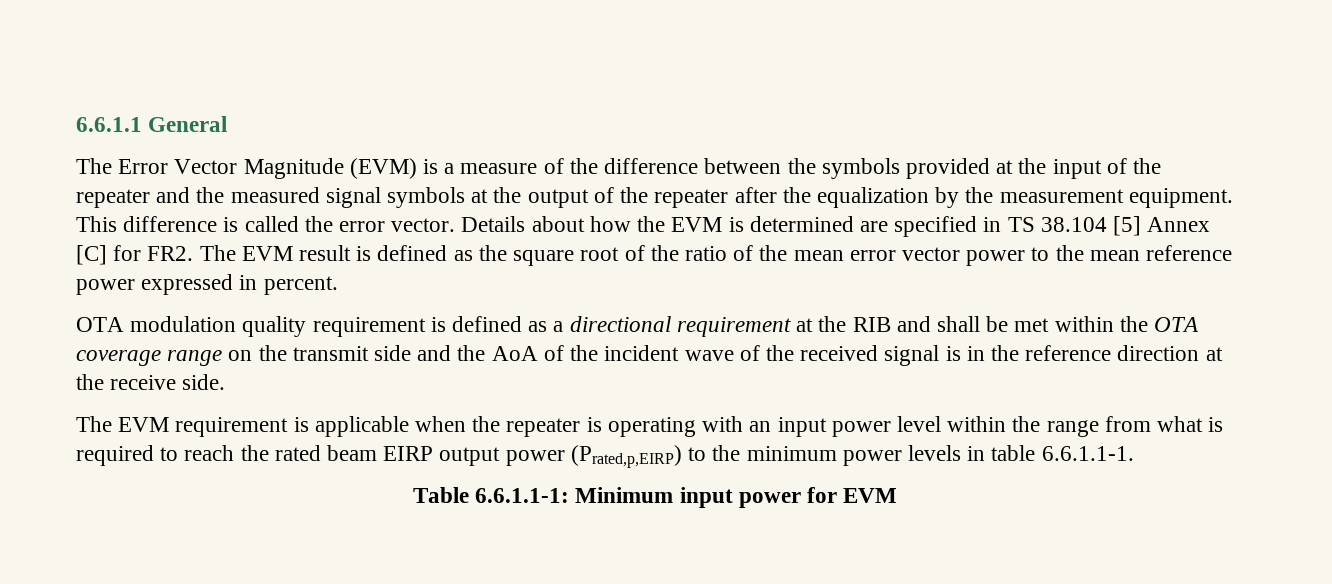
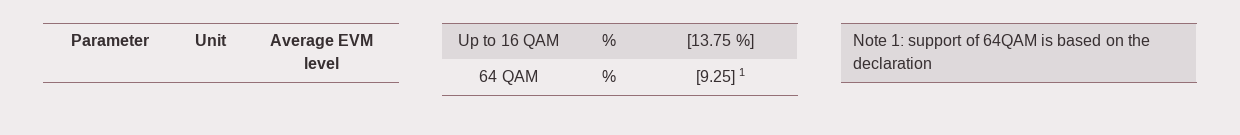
[76,116,228,132] [76,158,1161,179] [76,187,1233,208] [76,216,1211,237] [76,245,1233,266] [76,274,338,295] [76,316,1199,337] [76,345,1223,366] [76,374,226,390] [76,416,1224,437] [76,445,1134,468] [412,487,898,508] 6.6.1.1 General // The Error Vector Magnitude (EVM) is a measure of the difference between the symbols provided at the input of the repeater and the measured signal symbols at the output of the repeater after the equalization by the measurement equipment. This difference is called the error vector. Details about how the EVM is determined are specified in TS 38.104 [5] Annex [C] for FR2. The EVM result is defined as the square root of the ratio of the mean error vector power to the mean reference power expressed in percent. // OTA modulation quality requirement is defined as a directional requirement at the RIB and shall be met within the OTA coverage range on the transmit side and the AoA of the incident wave of the received signal is in the reference direction at the receive side. // The EVM requirement is applicable when the repeater is operating with an input power level within the range from what is required to reach the rated beam EIRP output power (Prated,p,EIRP) to the minimum power levels in table 6.6.1.1-1. // Table 6.6.1.1-1: Minimum input power for EVM -> [70,34,149,46] [194,34,227,46] [269,34,374,49] [304,57,339,69] [458,34,559,49] [602,34,616,46] [687,34,754,49] [479,70,538,85] [602,70,616,82] [695,68,746,85] [852,34,1151,49] [852,57,932,69] Parameter | Unit | Average EVM level // Up to 16 QAM | % | [13.75 %] // 64 QAM | % | [9.25] 1 // Note 1: support of 64QAM is based on the declaration

